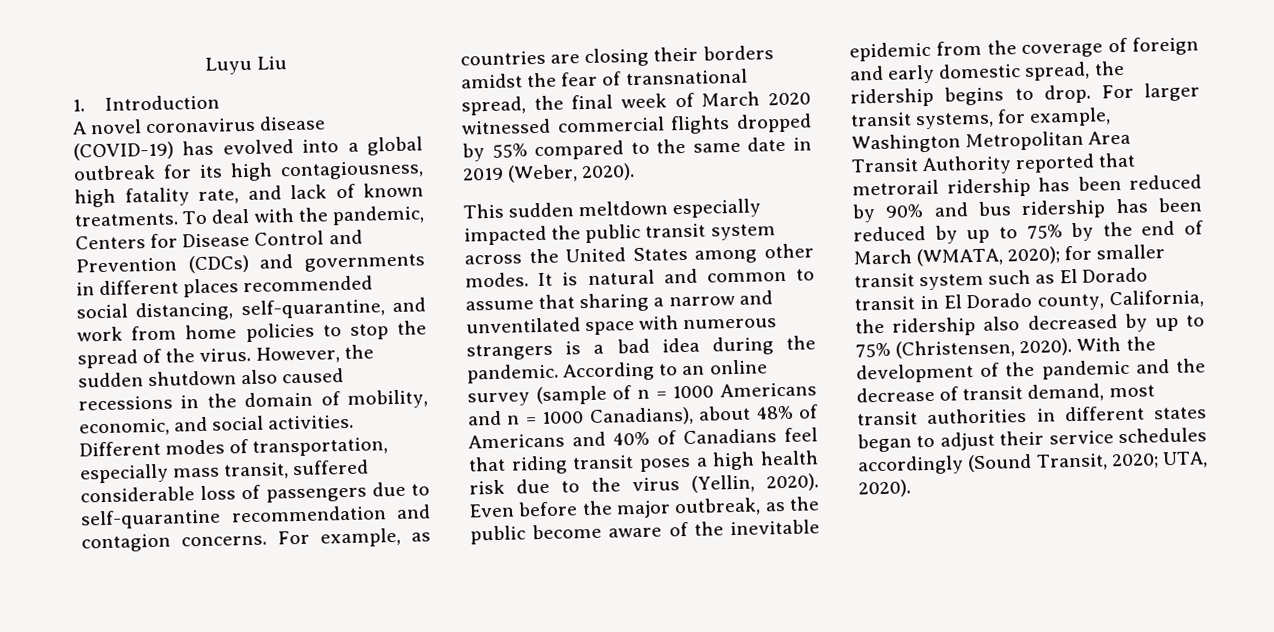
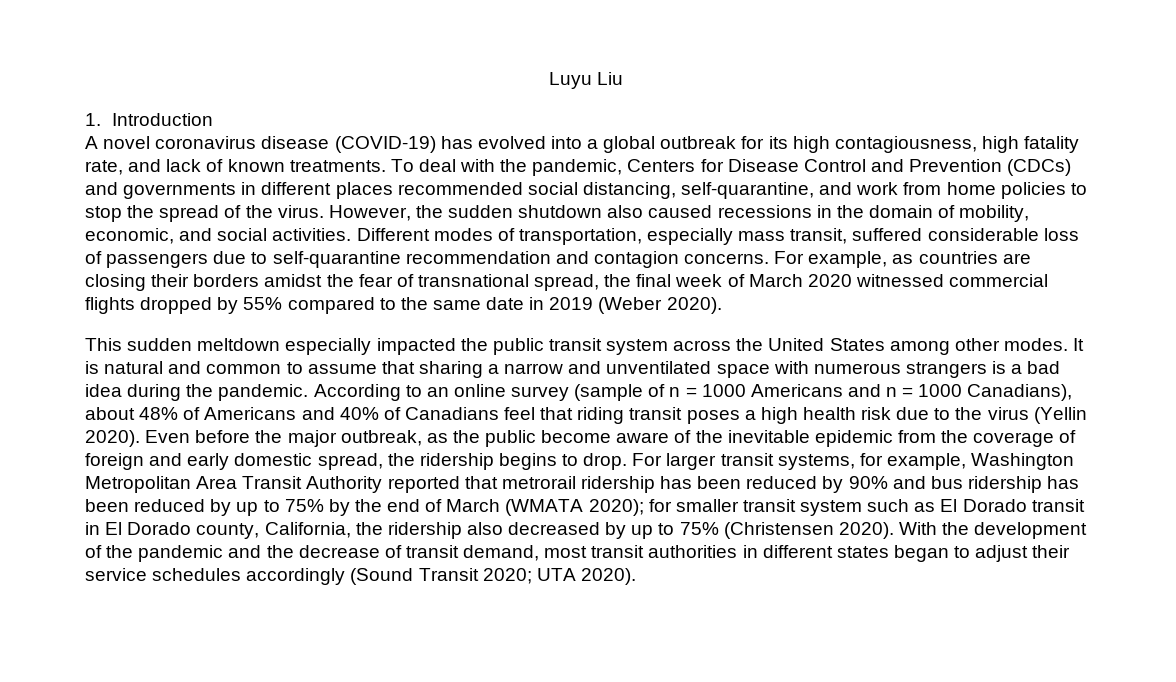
[507,164,579,183] (Weber, -> [598,297,663,314] (Weber
[691,474,756,493] (Yellin, -> [1033,407,1087,424] (Yellin
[916,247,1005,267] (WMATA, -> [505,499,584,516] (WMATA
[895,339,1016,359] (Christensen, -> [723,522,834,539] (Christensen
[1035,451,1209,471] Transit, 2020; UTA, -> [418,568,576,584] Transit 2020; UTA

